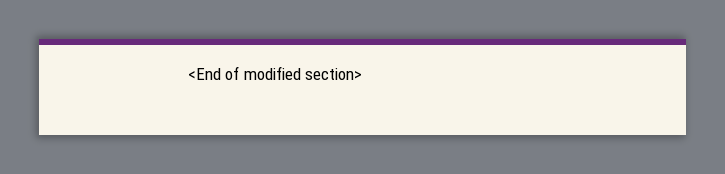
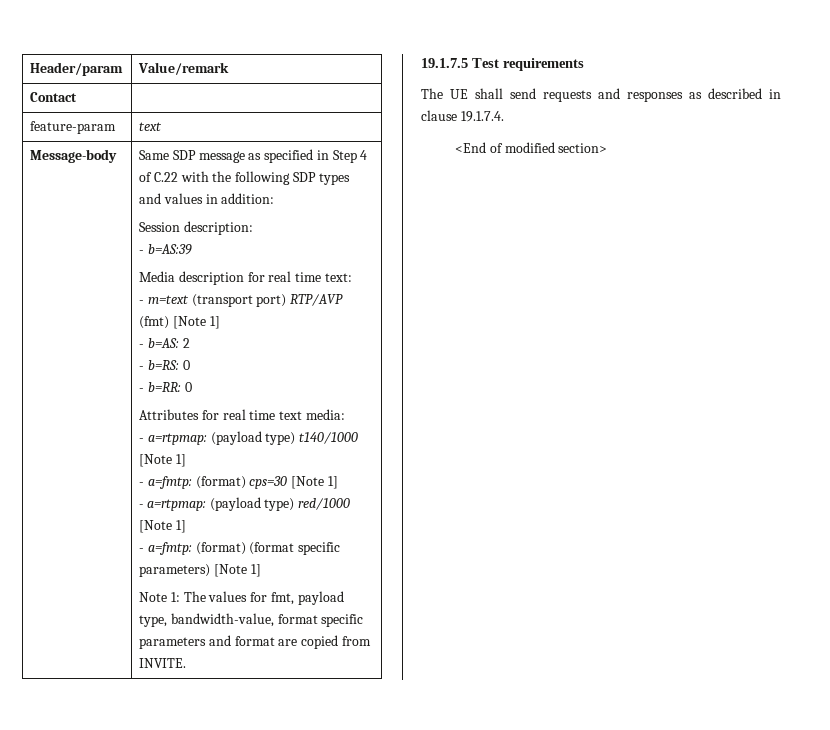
(187, 74) none -> [30,62,124,76] [138,62,230,75] [30,92,78,102] [30,121,117,134] [139,122,163,131] [30,149,118,163] [139,149,368,163] [139,171,350,185] [139,193,275,204] [139,221,253,235] [139,244,192,255] [139,271,352,285] [139,294,344,307] [139,316,220,329] [139,338,190,348] [139,360,190,370] [139,382,192,392] [139,409,345,420] [139,431,359,445] [139,454,186,467] [139,476,338,489] [139,497,351,511] [139,520,186,533] [139,542,341,555] [139,564,261,577] [139,591,344,605] [139,613,364,627] [139,635,371,649] [139,658,187,668] [421,58,584,71] [421,88,781,102] [421,110,504,122] Header/param | Value/remark // Contact | // feature-param | text // Message-body | Same SDP message as specified in Step 4 of C.22 with the following SDP types and values in addition: // Session description: // - b=AS:39 // Media description for real time text: // - m=text (transport port) RTP/AVP (fmt) [Note 1] // - b=AS: 2 // - b=RS: 0 // - b=RR: 0 // Attributes for real time text media: // - a=rtpmap: (payload type) t140/1000 [Note 1] // - a=fmtp: (format) cps=30 [Note 1] // - a=rtpmap: (payload type) red/1000 [Note 1] // - a=fmtp: (format) (format specific parameters) [Note 1] // Note 1: The values for fmt, payload type, bandwidth-value, format specific parameters and format are copied from INVITE. // 19.1.7.5 Test requirements // The UE shall send requests and responses as described in clause 19.1.7.4. //

